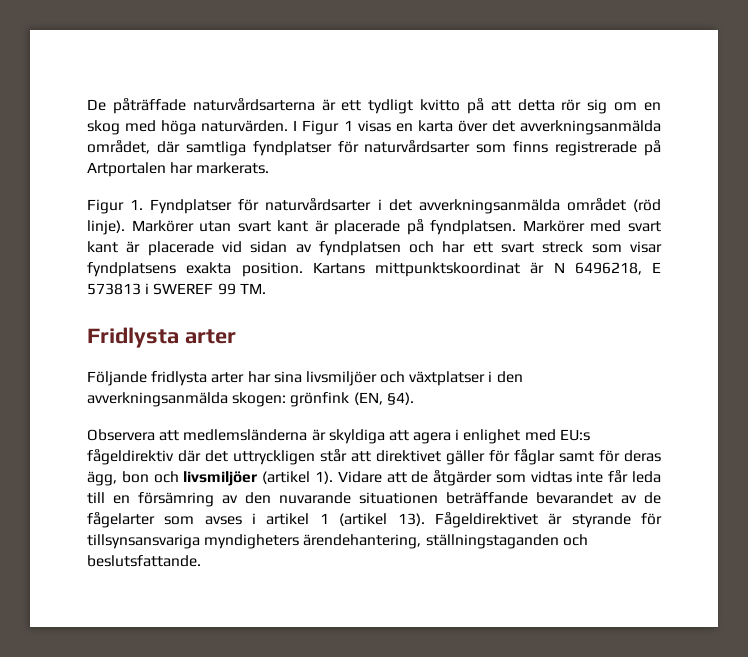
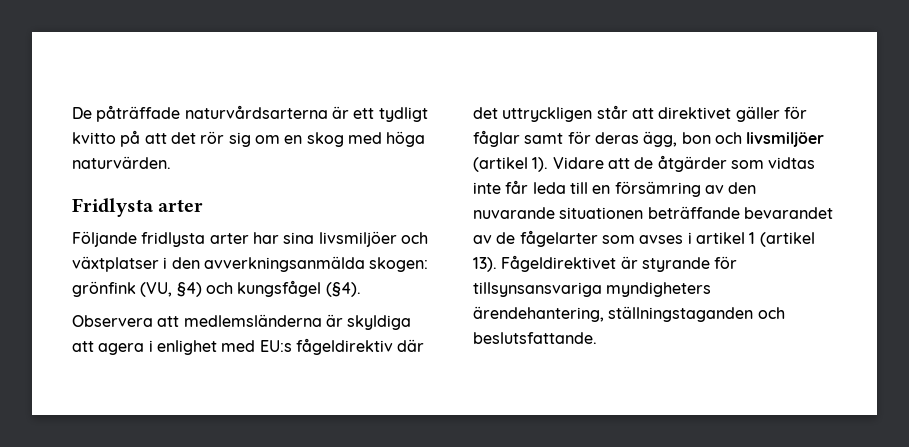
[517,99,555,111] detta -> [170,132,196,144] det
[293,120,661,135] [87,140,662,156] [87,162,270,177] [87,198,662,214] [87,219,661,235] [87,241,663,256] [87,262,661,277] [87,283,266,295] I Figur 1 visas en karta över det avverkningsanmälda området, där samtliga fyndplatser för naturvårdsarter som finns registrerade på Artportalen har markerats. // Figur 1. Fyndplatser för naturvårdsarter i det avverkningsanmälda området (röd linje). Markörer utan svart kant är placerade på fyndplatsen. Markörer med svart kant är placerade vid sidan av fyndplatsen och har ett svart streck som visar fyndplatsens exakta position. Kartans mittpunktskoordinat är N 6496218, E 573813 i SWEREF 99 TM. -> (171, 162) none
[353,392,414,405] (EN, §4). -> [140,280,361,297] (VU, §4) och kungsfågel (§4).

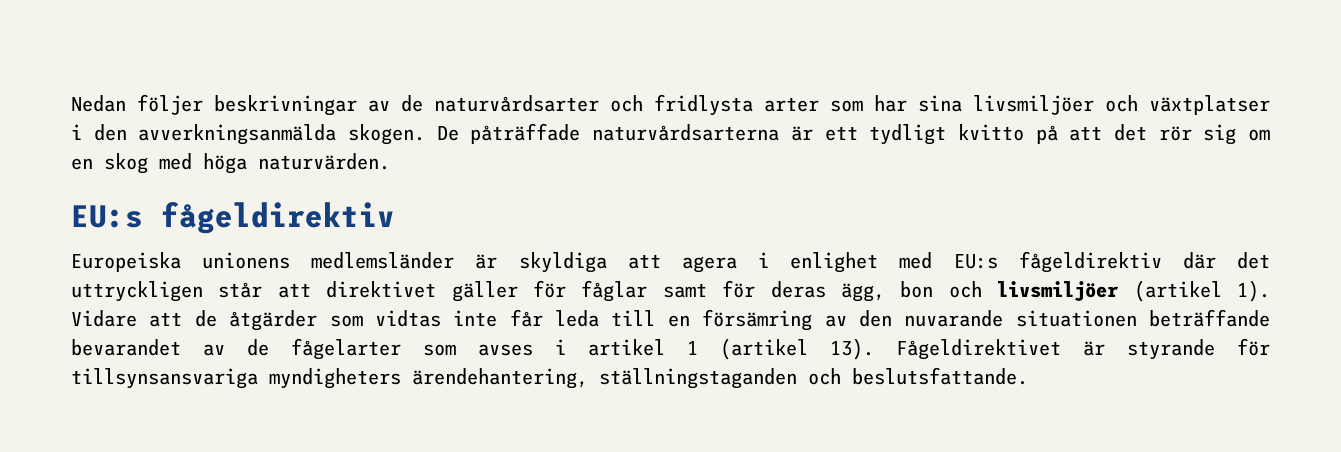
(72, 113) none -> [71,94,1270,116] [71,124,426,145] Nedan följer beskrivningar av de naturvårdsarter och fridlysta arter som har sina livsmiljöer och växtplatser i den avverkningsanmälda skogen.
[72,198,204,217] [72,231,428,247] [72,256,429,272] [72,280,361,297] [72,314,322,327] Fridlysta arter // Följande fridlysta arter har sina livsmiljöer och växtplatser i den avverkningsanmälda skogen: grönfink (VU, §4) och kungsfågel (§4). // Observera att medlemsländerna -> [71,201,395,234] [71,252,455,272] EU:s fågeldirektiv // Europeiska unionens medlemsländer

